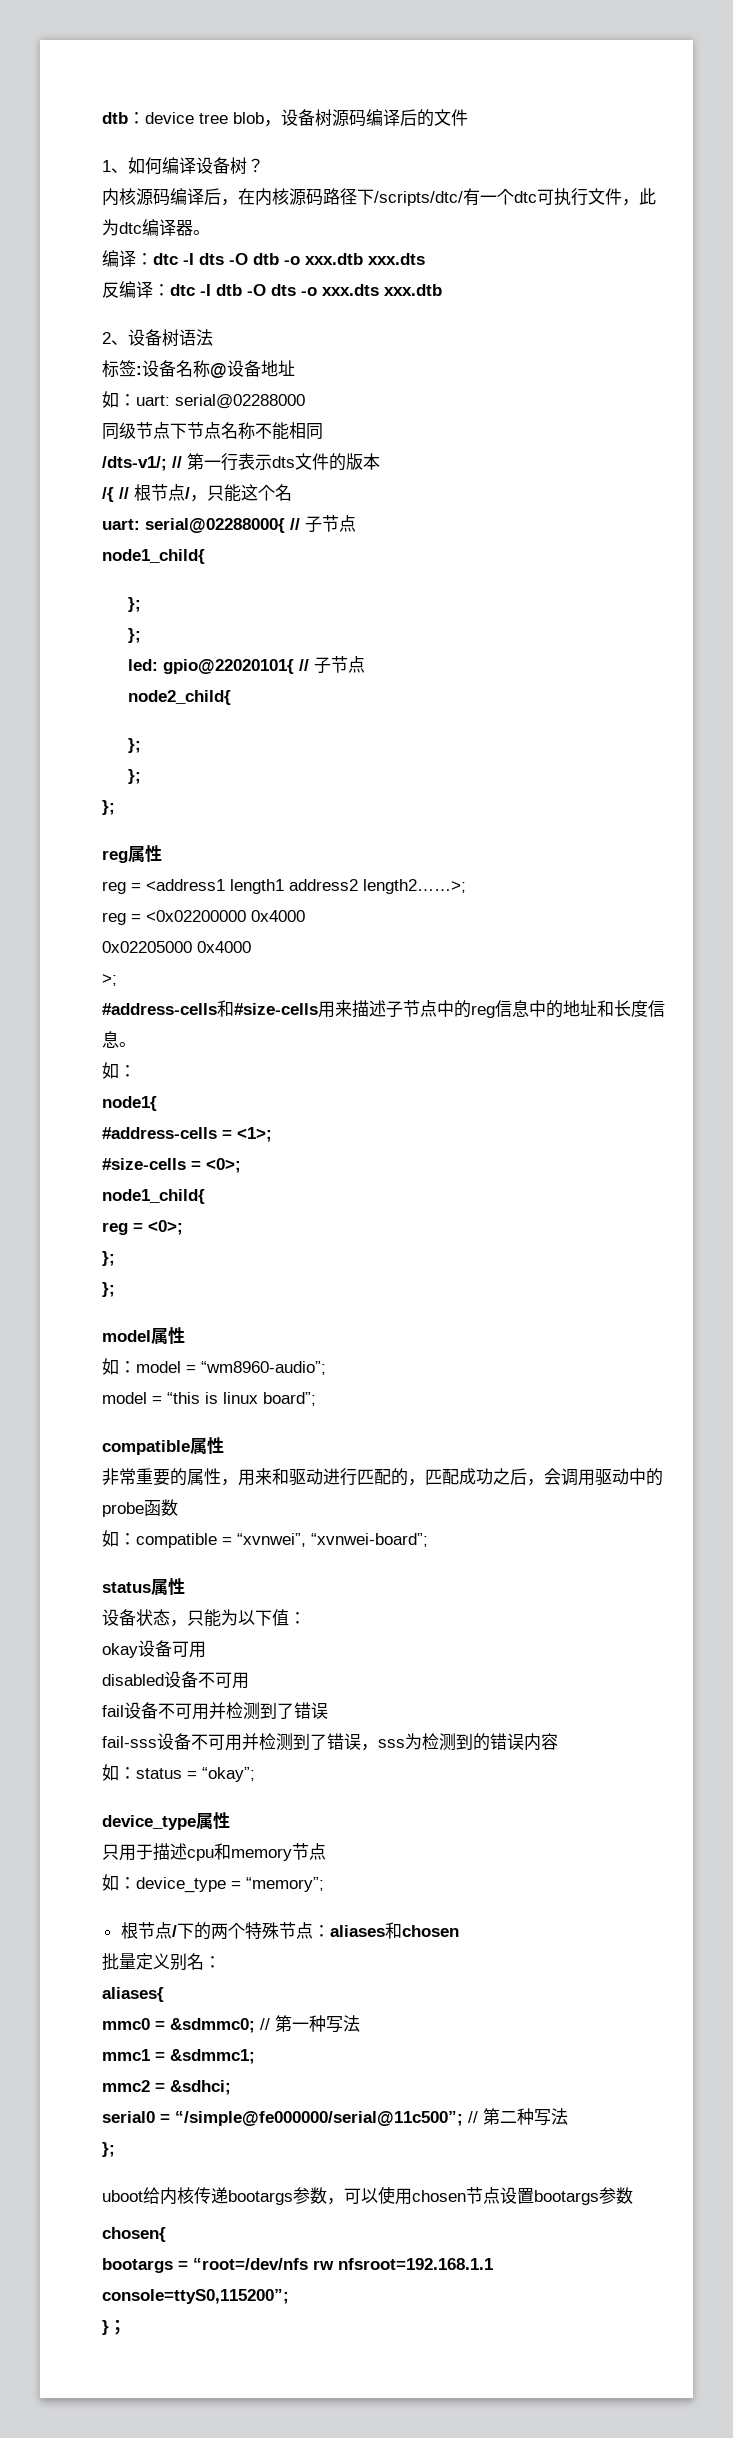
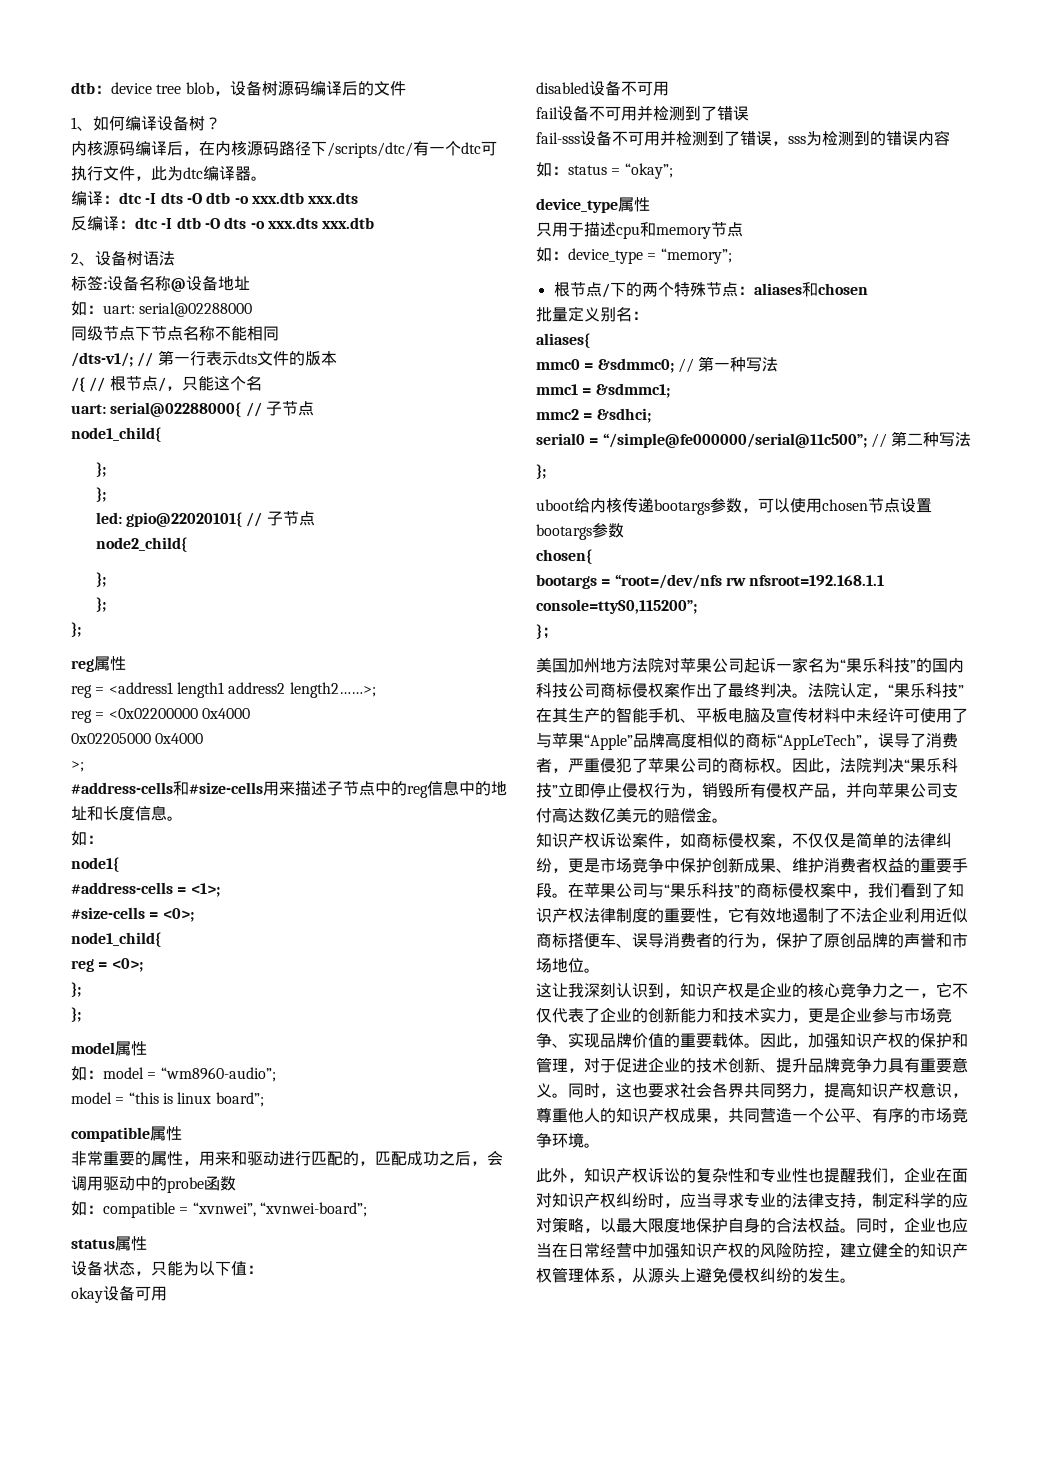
(126, 2327) none -> [536,657,964,673] [536,682,964,698] [536,707,968,723] [536,732,958,750] [536,758,958,773] [536,782,958,798] [536,807,728,823] [536,832,952,848] [536,857,968,873] [536,883,964,898] [536,907,968,923] [536,932,968,948] [536,958,600,973] [536,982,968,998] [536,1007,952,1023] [536,1032,968,1048] [536,1057,968,1073] [536,1082,968,1098] [536,1107,968,1123] [536,1132,600,1148] [536,1167,968,1183] [536,1192,968,1208] [536,1217,968,1233] [536,1242,968,1258] [536,1267,856,1283] // 美国加州地方法院对苹果公司起诉一家名为“果乐科技”的国内科技公司商标侵权案作出了最终判决。法院认定，“果乐科技”在其生产的智能手机、平板电脑及宣传材料中未经许可使用了与苹果“Apple”品牌高度相似的商标“AppLeTech”，误导了消费者，严重侵犯了苹果公司的商标权。因此，法院判决“果乐科技”立即停止侵权行为，销毁所有侵权产品，并向苹果公司支付高达数亿美元的赔偿金。 // 知识产权诉讼案件，如商标侵权案，不仅仅是简单的法律纠纷，更是市场竞争中保护创新成果、维护消费者权益的重要手段。在苹果公司与“果乐科技”的商标侵权案中，我们看到了知识产权法律制度的重要性，它有效地遏制了不法企业利用近似商标搭便车、误导消费者的行为，保护了原创品牌的声誉和市场地位。 // 这让我深刻认识到，知识产权是企业的核心竞争力之一，它不仅代表了企业的创新能力和技术实力，更是企业参与市场竞争、实现品牌价值的重要载体。因此，加强知识产权的保护和管理，对于促进企业的技术创新、提升品牌竞争力具有重要意义。同时，这也要求社会各界共同努力，提高知识产权意识，尊重他人的知识产权成果，共同营造一个公平、有序的市场竞争环境。 // 此外，知识产权诉讼的复杂性和专业性也提醒我们，企业在面对知识产权纠纷时，应当寻求专业的法律支持，制定科学的应对策略，以最大限度地保护自身的合法权益。同时，企业也应当在日常经营中加强知识产权的风险防控，建立健全的知识产权管理体系，从源头上避免侵权纠纷的发生。

